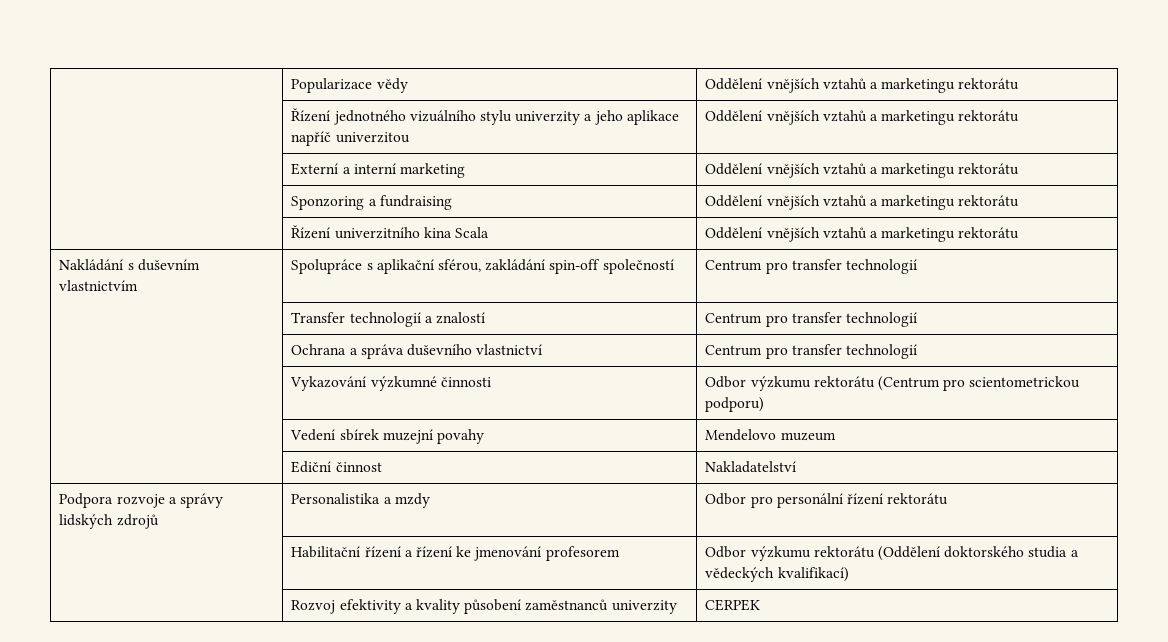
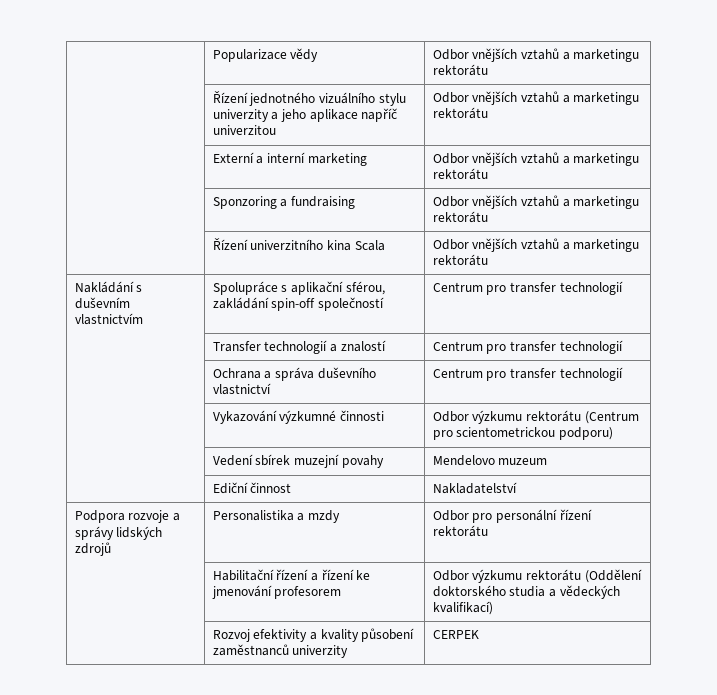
[705,78,763,90] Oddělení -> [432,49,469,60] Odbor
[705,110,763,122] Oddělení -> [432,92,469,103] Odbor
[705,163,763,175] Oddělení -> [432,153,469,164] Odbor
[705,195,763,207] Oddělení -> [432,196,469,207] Odbor
[705,227,763,239] Oddělení -> [432,239,469,250] Odbor

